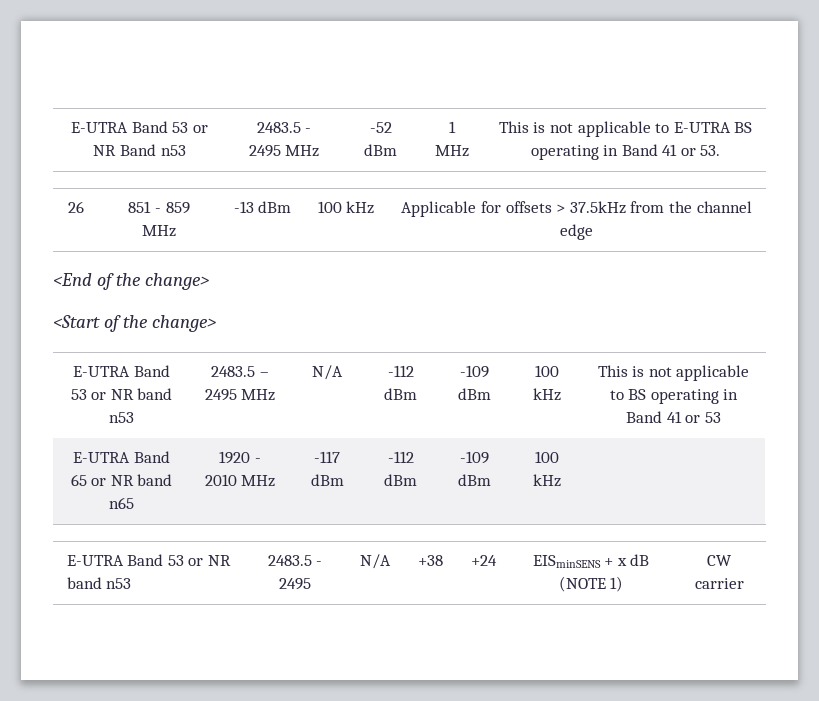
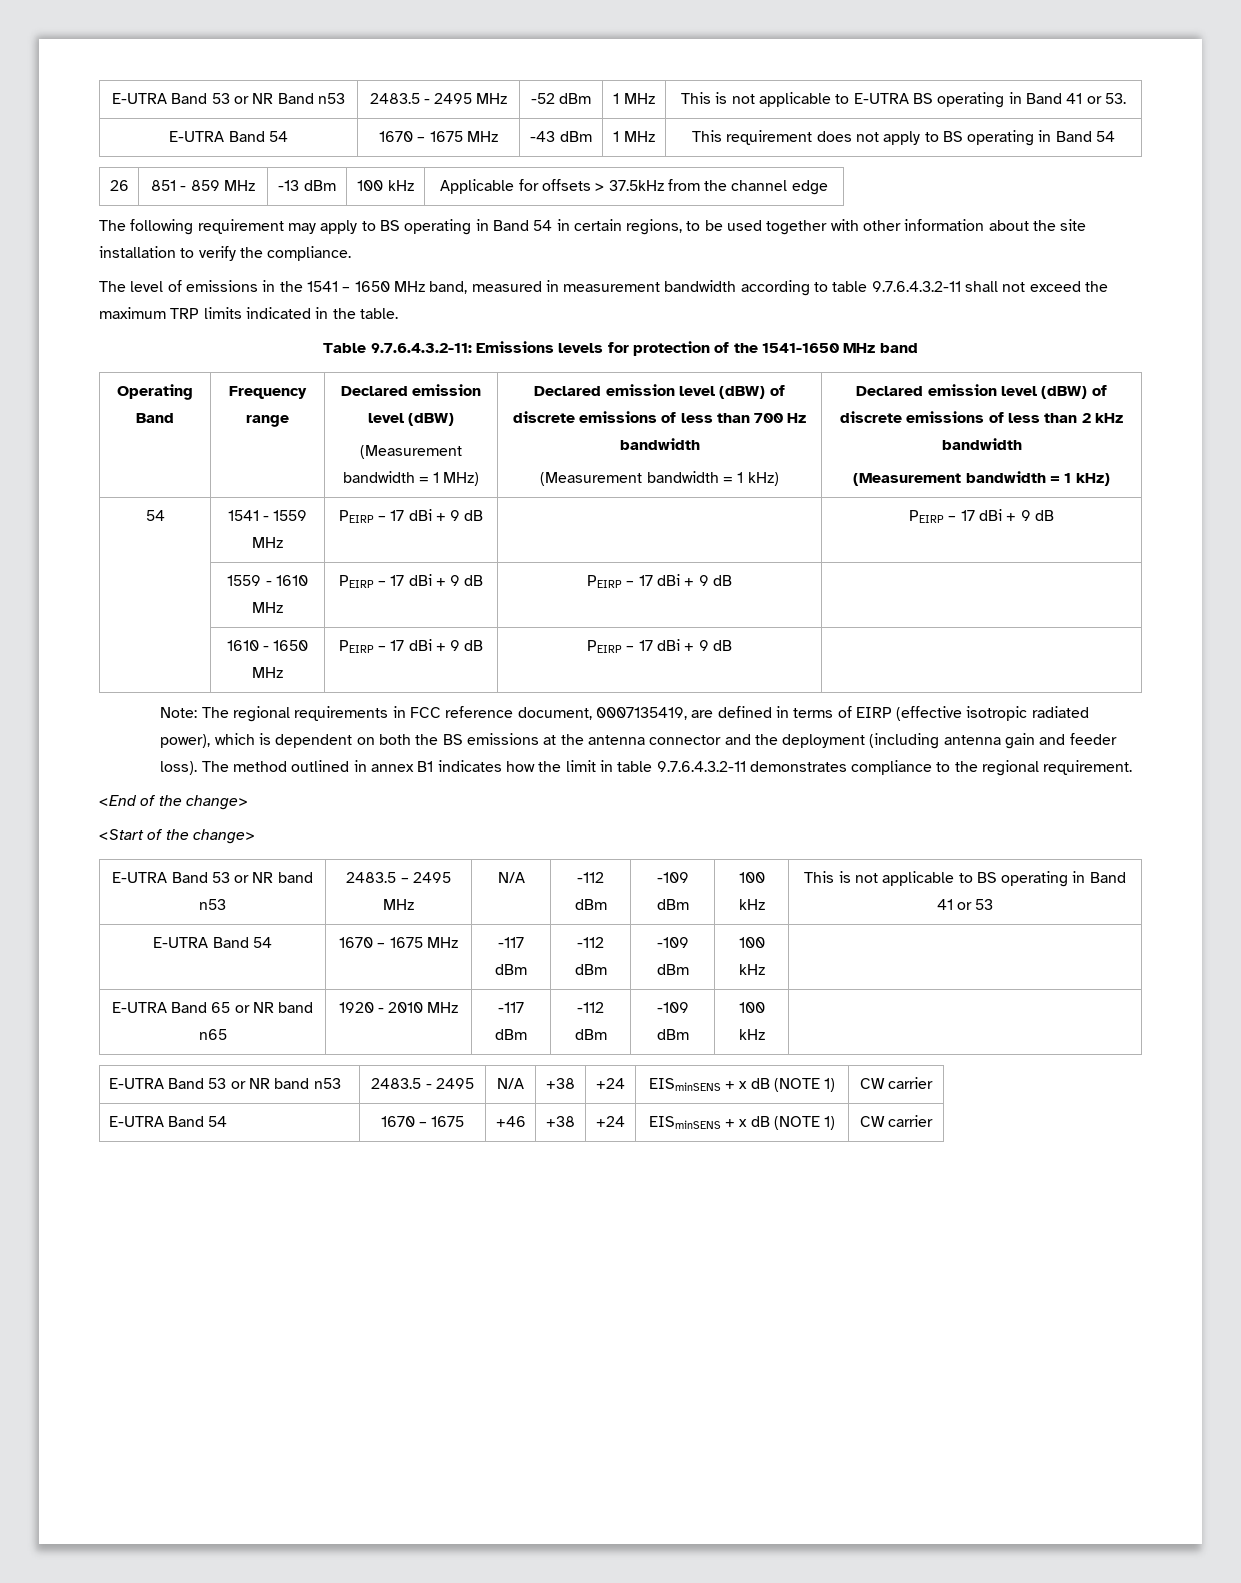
(721, 150) none -> [169,131,288,142] [379,131,498,142] [530,131,592,142] [613,131,655,142] [691,130,1116,146] // E-UTRA Band 54 | 1670 – 1675 MHz | -43 dBm | 1 MHz | This requirement does not apply to BS operating in Band 54
(593, 232) none -> [99,219,1087,235] [99,246,352,261] [99,280,1109,296] [99,307,398,319] [323,341,918,356] [117,384,193,400] [136,413,174,423] [229,386,307,399] [246,415,289,427] [340,384,482,396] [367,413,455,426] [360,445,462,459] [342,471,480,486] [534,384,785,399] [512,411,807,423] [619,438,700,450] [540,471,779,486] [856,384,1107,399] [840,411,1123,423] [941,438,1022,450] [853,471,1110,486] [145,510,165,521] [227,510,308,521] [252,537,283,548] [338,509,484,523] [909,509,1054,523] [227,575,308,586] [252,602,283,613] [338,574,484,588] [587,574,732,588] [226,640,309,651] [252,667,283,678] [338,639,484,653] [587,639,732,653] [160,706,1089,722] [160,733,1117,749] [160,760,1133,776] // The following requirement may apply to BS operating in Band 54 in certain regions, to be used together with other information about the site installation to verify the compliance. // The level of emissions in the 1541 – 1650 MHz band, measured in measurement bandwidth according to table 9.7.6.4.3.2-11 shall not exceed the maximum TRP limits indicated in the table. // Table 9.7.6.4.3.2-11: Emissions levels for protection of the 1541-1650 MHz band // Operating Band | Frequency range | Declared emission level (dBW) // (Measurement bandwidth = 1 MHz) | Declared emission level (dBW) of discrete emissions of less than 700 Hz bandwidth // (Measurement bandwidth = 1 kHz) | Declared emission level (dBW) of discrete emissions of less than 2 kHz bandwidth // (Measurement bandwidth = 1 kHz) // 54 | 1541 - 1559 MHz | PEIRP – 17 dBi + 9 dB | | PEIRP – 17 dBi + 9 dB // | 1559 - 1610 MHz | PEIRP – 17 dBi + 9 dB | PEIRP – 17 dBi + 9 dB | // | 1610 - 1650 MHz | PEIRP – 17 dBi + 9 dB | PEIRP – 17 dBi + 9 dB | // Note: The regional requirements in FCC reference document, 0007135419, are defined in terms of EIRP (effective isotropic radiated power), which is dependent on both the BS emissions at the antenna connector and the deployment (including antenna gain and feeder loss). The method outlined in annex B1 indicates how the limit in table 9.7.6.4.3.2-11 demonstrates compliance to the regional requirement.
(721, 417) none -> [153,937,272,948] [339,937,458,948] [498,937,524,948] [495,964,527,975] [577,937,604,948] [574,964,607,975] [656,937,689,948] [656,964,689,975] [738,937,765,948] [738,964,765,975] // E-UTRA Band 54 | 1670 – 1675 MHz | -117 dBm | -112 dBm | -109 dBm | 100 kHz |
(744, 583) none -> [108,1116,228,1127] [380,1116,465,1127] [495,1116,526,1127] [546,1116,575,1127] [596,1116,625,1127] [648,1116,836,1130] [859,1115,934,1127] // E-UTRA Band 54 | 1670 – 1675 | +46 | +38 | +24 | EISminSENS + x dB (NOTE 1) | CW carrier

